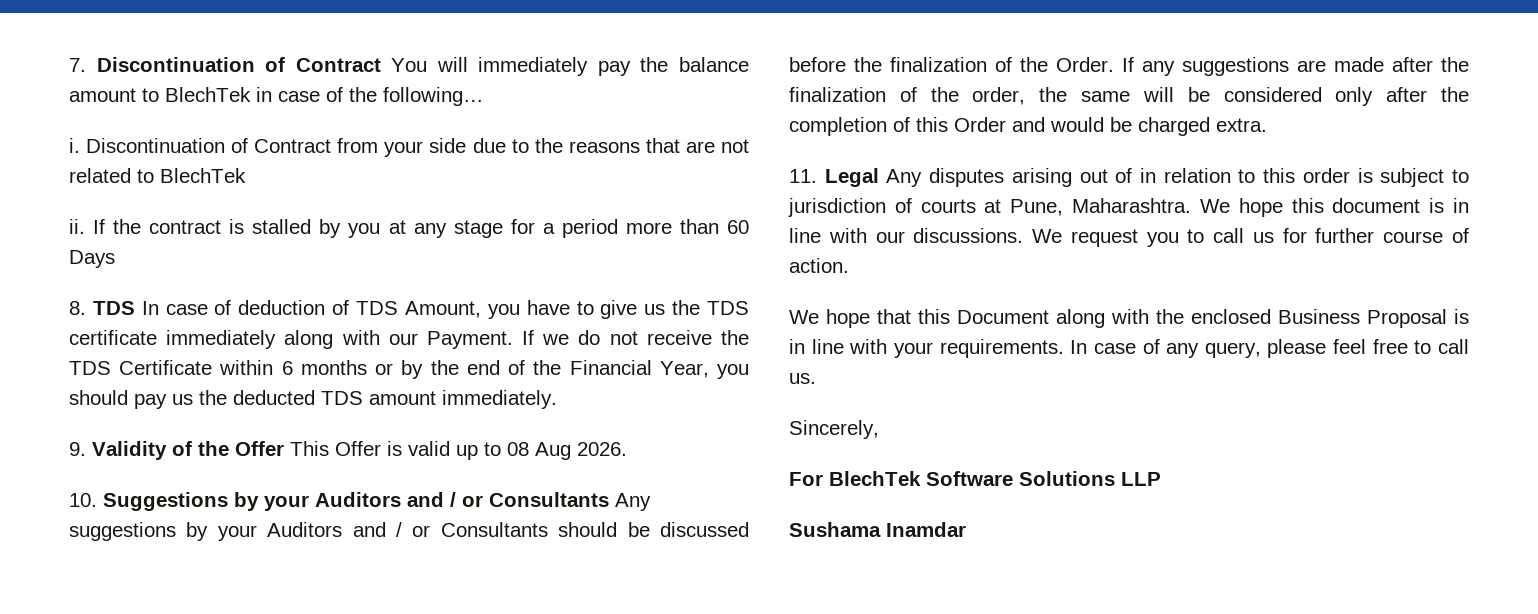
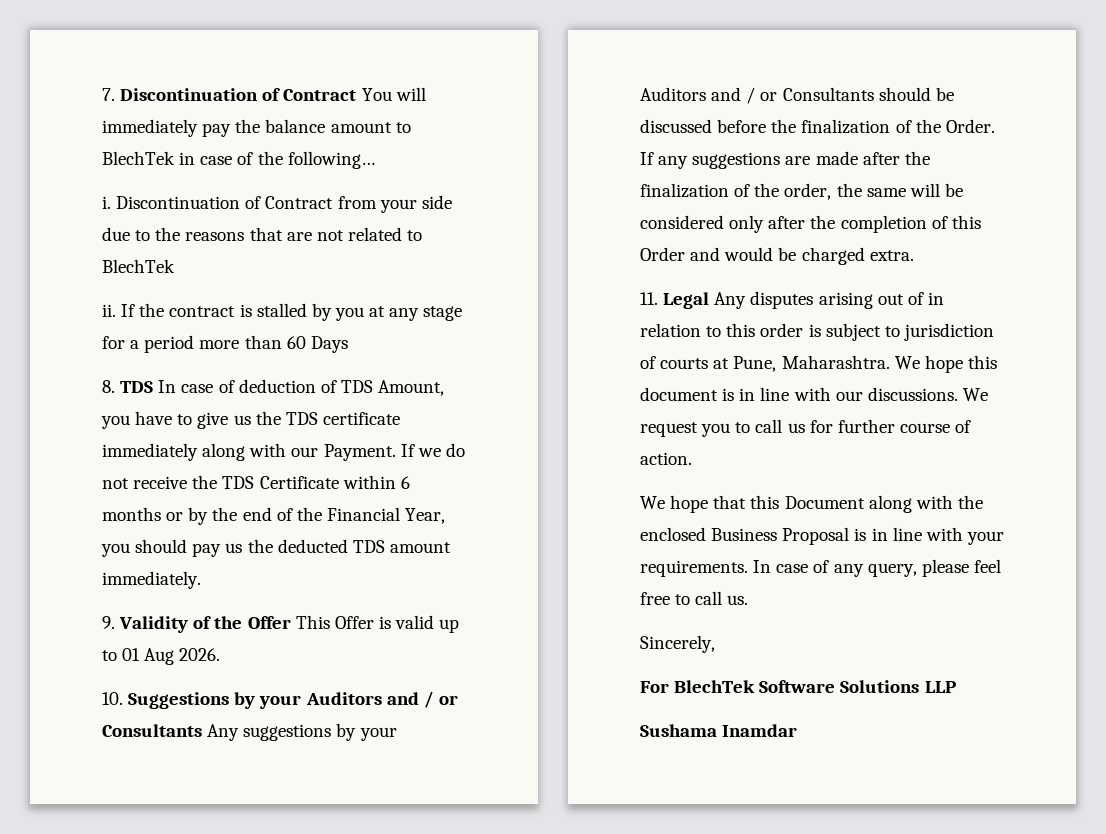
[507,442,529,456] 08 -> [122,648,141,661] 01

